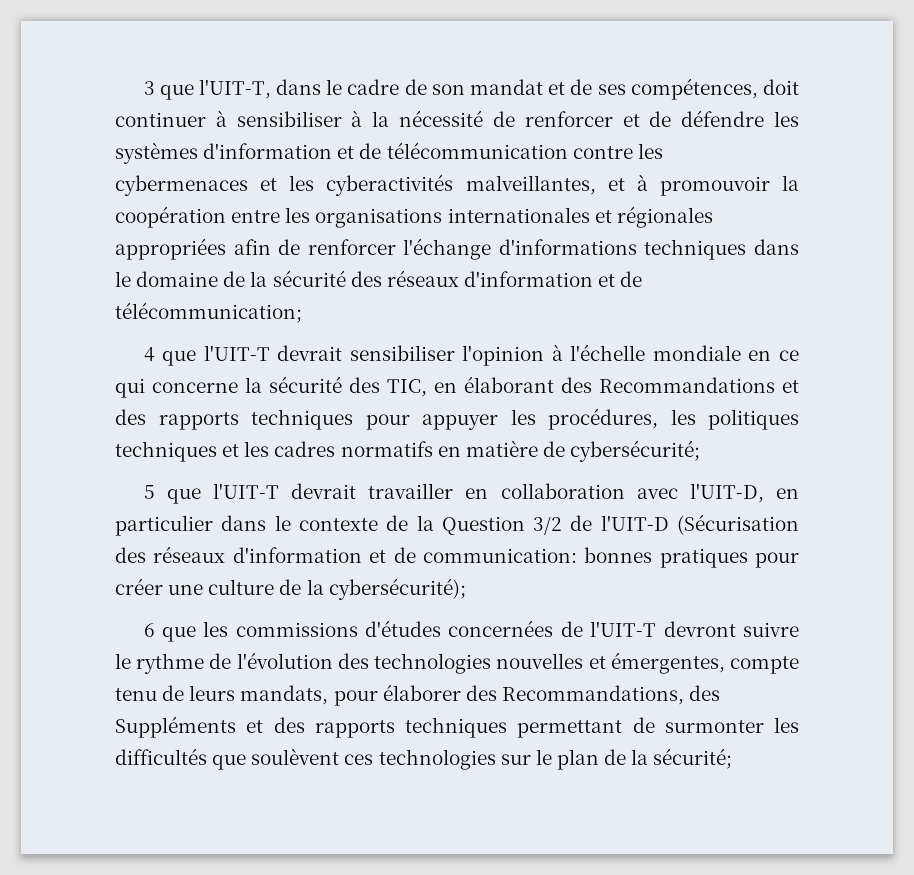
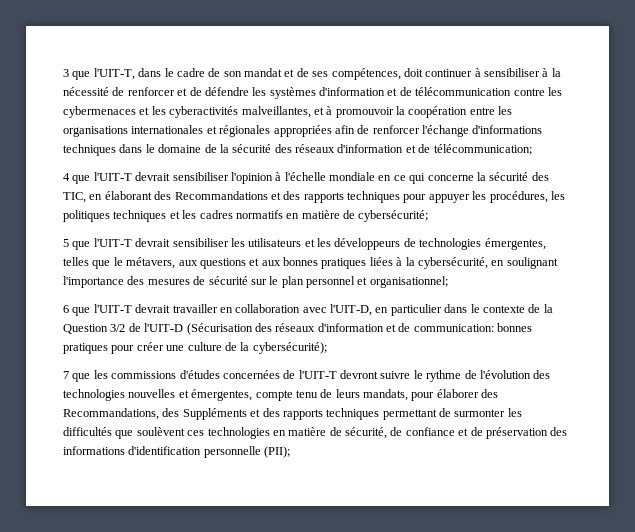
(357, 491) none -> [172,238,546,250] [63,257,558,269] [63,276,448,288] [63,304,171,316] sensibiliser les utilisateurs et les développeurs de technologies émergentes, telles que le métavers, aux questions et aux bonnes pratiques liées à la cybersécurité, en soulignant l'importance des mesures de sécurité sur le plan personnel et organisationnel; // 6 que l'UIT-T devrait
[143,623,155,637] 6 -> [63,371,69,379] 7
[500,748,733,770] sur le plan de la sécurité; -> [272,427,568,439] [63,446,291,458] en matière de sécurité, de confiance et de préservation des informations d'identification personnelle (PII);

